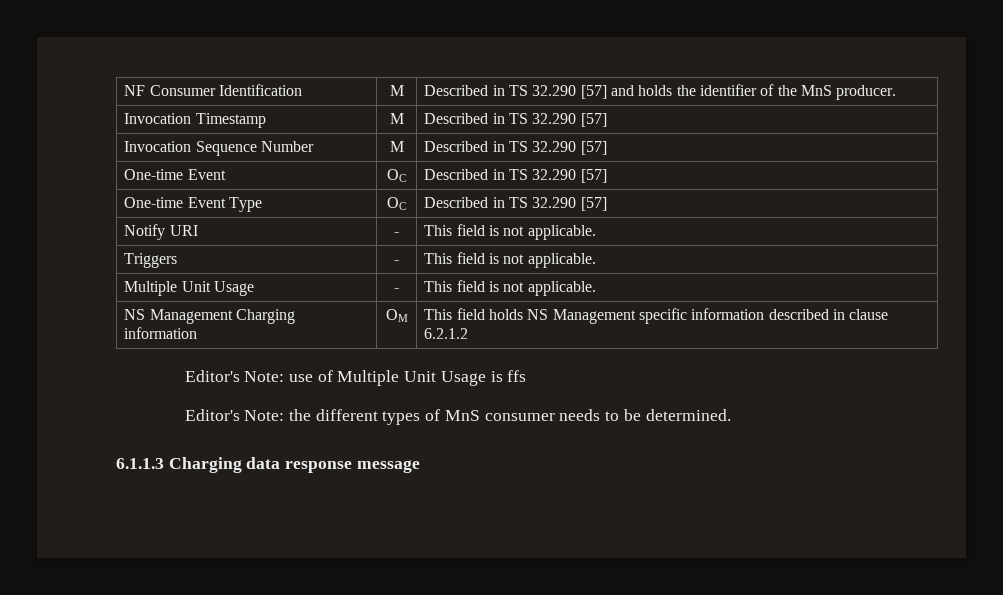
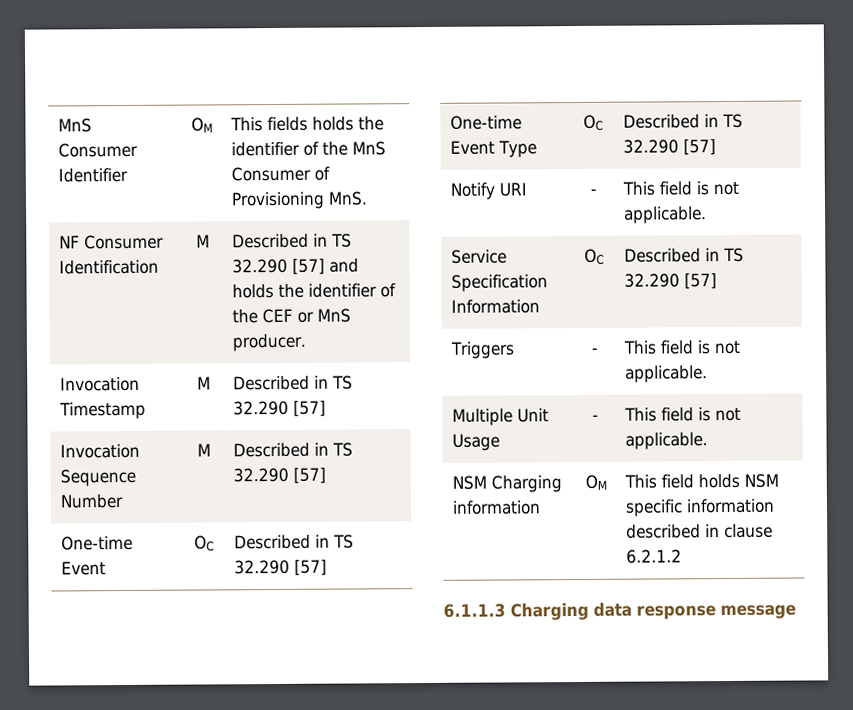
(124, 90) none -> [57,118,92,133] [57,142,138,158] [57,167,128,183] [190,117,213,133] [229,116,384,132] [230,141,386,157] [230,166,330,182] [230,191,368,210] MnS Consumer Identifier | OM | This fields holds the identifier of the MnS Consumer of Provisioning MnS. //
(797, 90) none -> [261,308,314,324] CEF or
(596, 232) none -> [450,249,507,264] [450,274,548,292] [450,299,540,314] [584,248,605,265] [623,247,744,263] [623,273,717,290] // Service Specification Information | OC | Described in TS 32.290 [57]
[124,309,233,324] NS Management -> [451,475,487,490] NSM
[527,309,636,324] NS Management -> [743,473,779,488] NSM
[184,370,527,386] [184,409,731,425] // Editor's Note: use of Multiple Unit Usage is ffs // Editor's Note: the different types of MnS consumer needs to be determined. -> (682, 556) none

